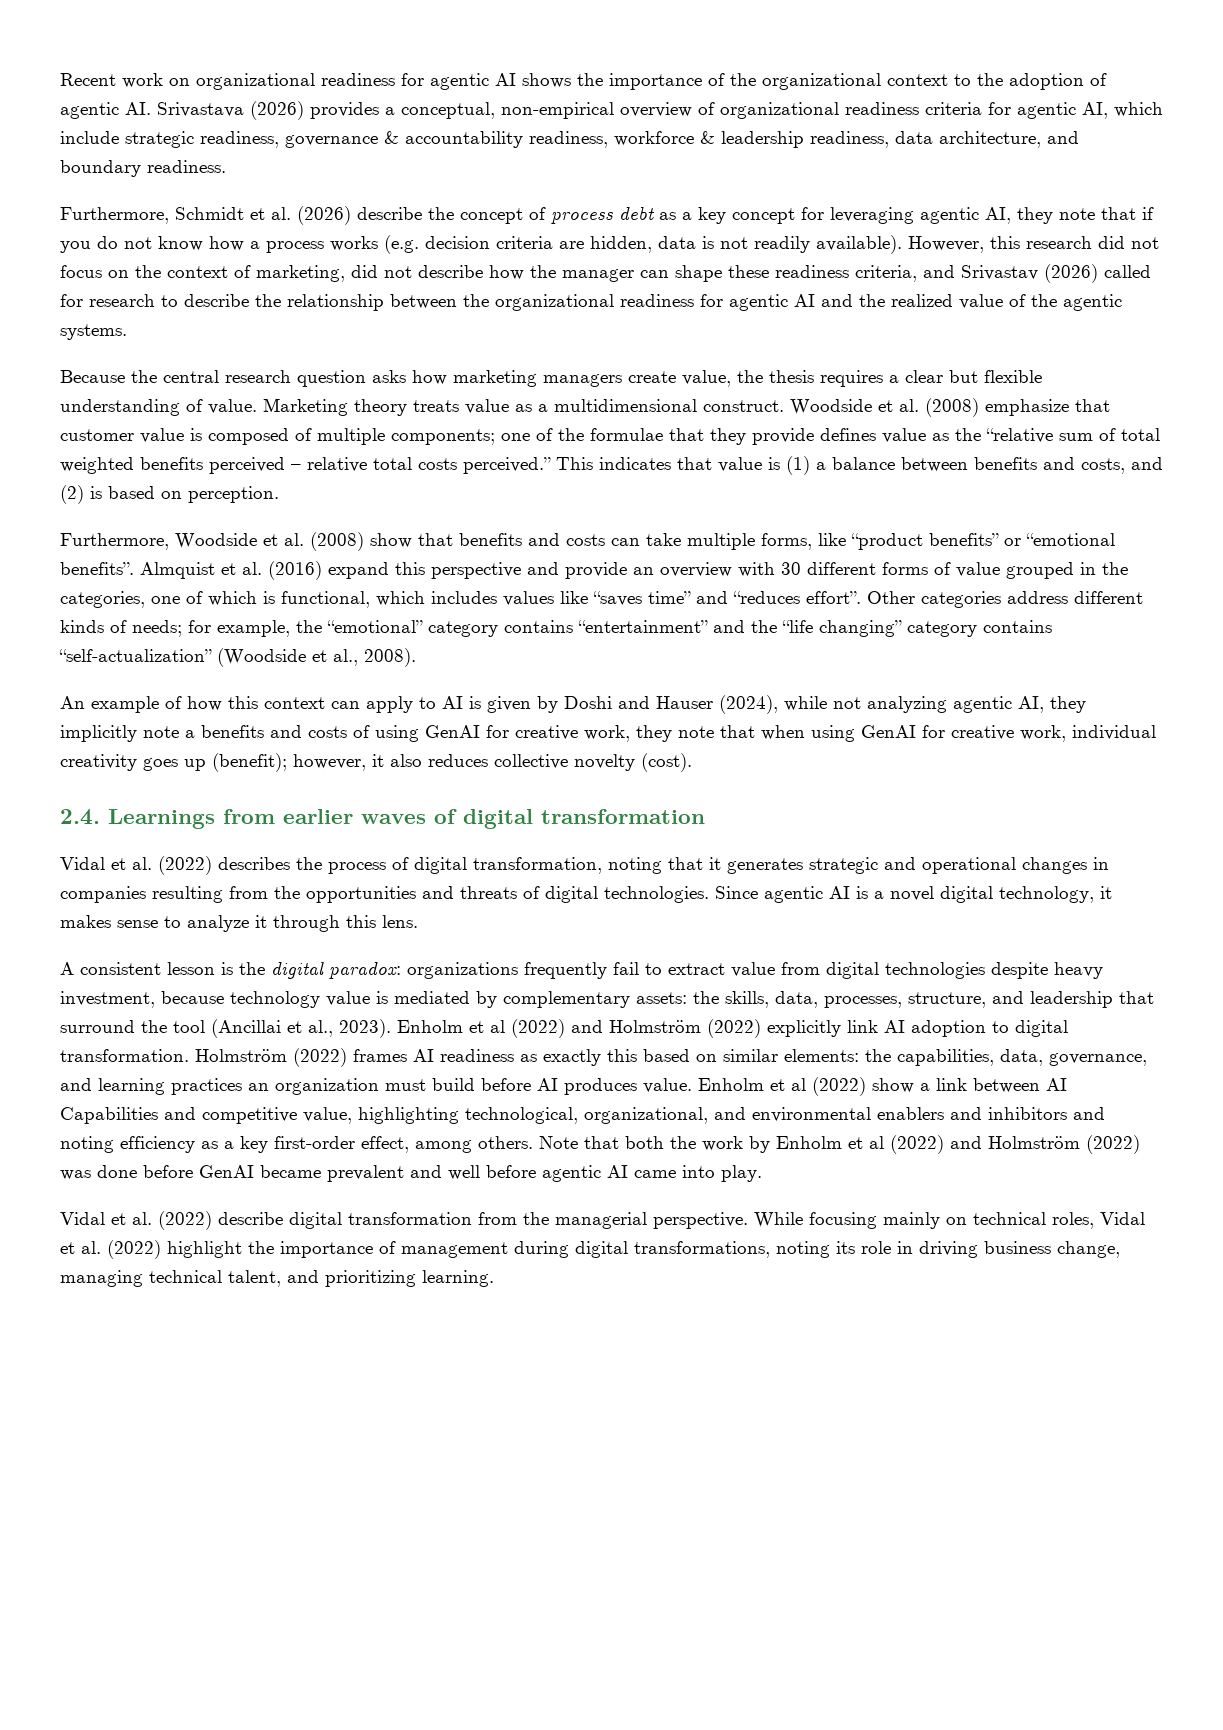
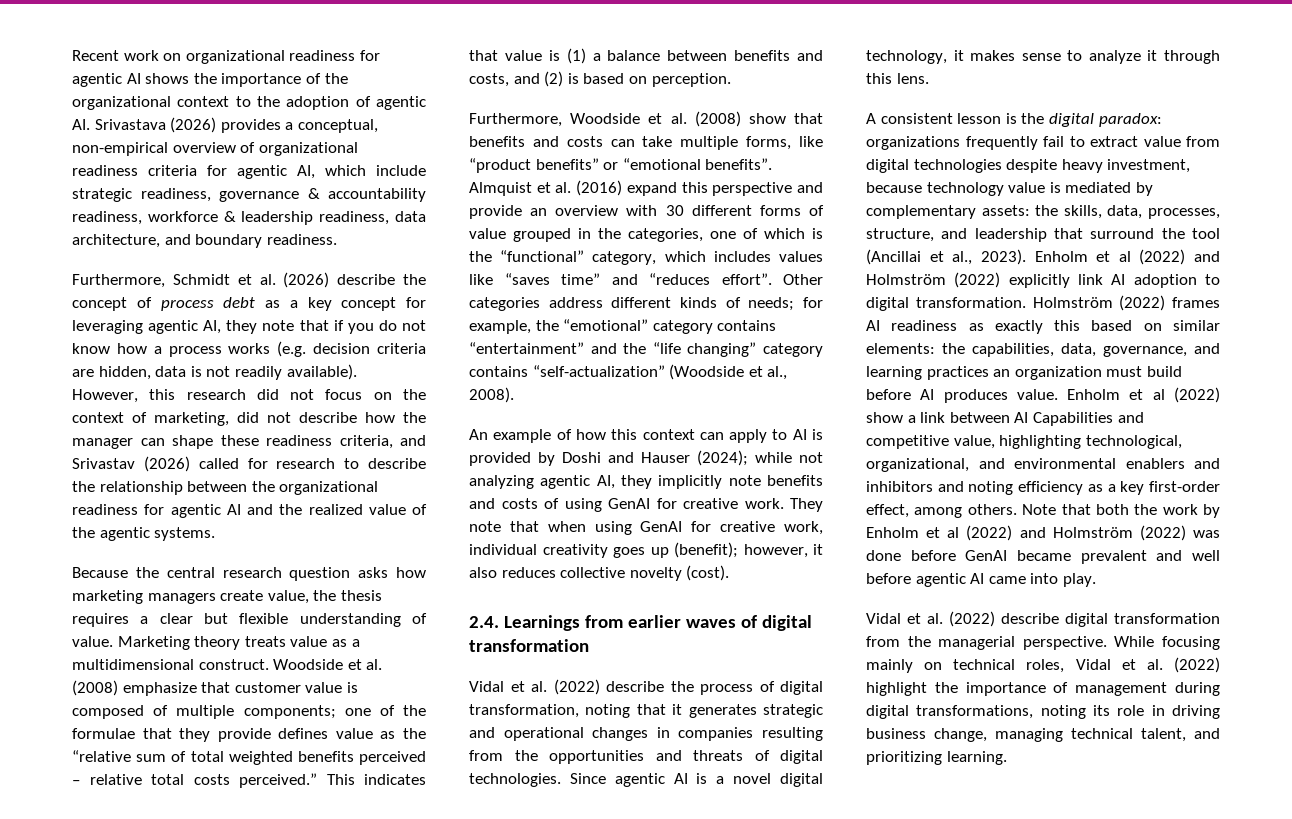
[281,591,370,608] functional, -> [469,250,657,265] the “functional” category,
[487,696,531,713] given -> [469,452,531,466] provided
[719,695,778,714] (2024), -> [697,450,748,466] (2024);
[185,730,195,738] a -> (761, 480) none
[584,725,672,742] work, they -> [744,498,823,512] work. They
[218,857,290,870] describes -> [606,681,664,692] describe

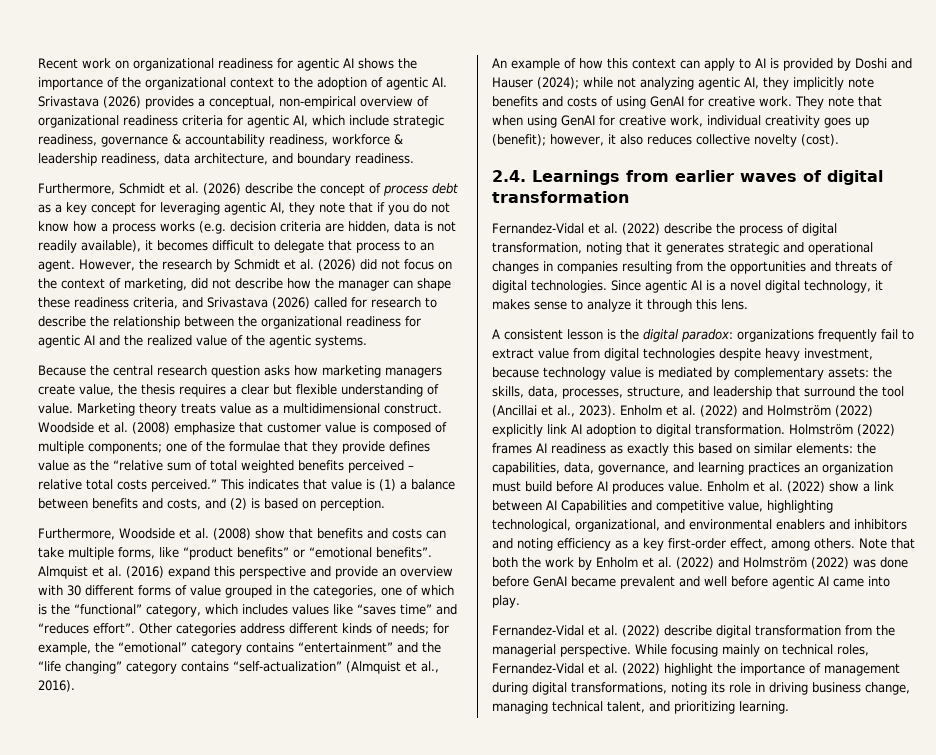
[286,364,357,380] [72,389,246,403] available). However, this research -> [81,240,434,253] [38,259,356,272] available), it becomes difficult to delegate that process to an agent. However, the research by Schmidt et al. (2026)
[72,458,135,469] Srivastav -> [207,297,268,308] Srivastava
[669,364,788,380] [469,387,514,403] (Woodside et al., 2008). -> [346,661,439,674] [38,680,75,692] (Almquist et al., 2016).
[469,681,504,692] Vidal -> [492,223,584,234] Fernandez-Vidal
[1118,251,1131,262] al -> [682,405,696,416] al.
[1152,389,1165,400] al -> [769,481,783,492] al.
[947,527,960,538] al -> [658,557,672,568] al.
[866,613,901,624] Vidal -> [492,625,584,636] Fernandez-Vidal
[1075,659,1111,670] Vidal -> [492,663,584,674] Fernandez-Vidal

